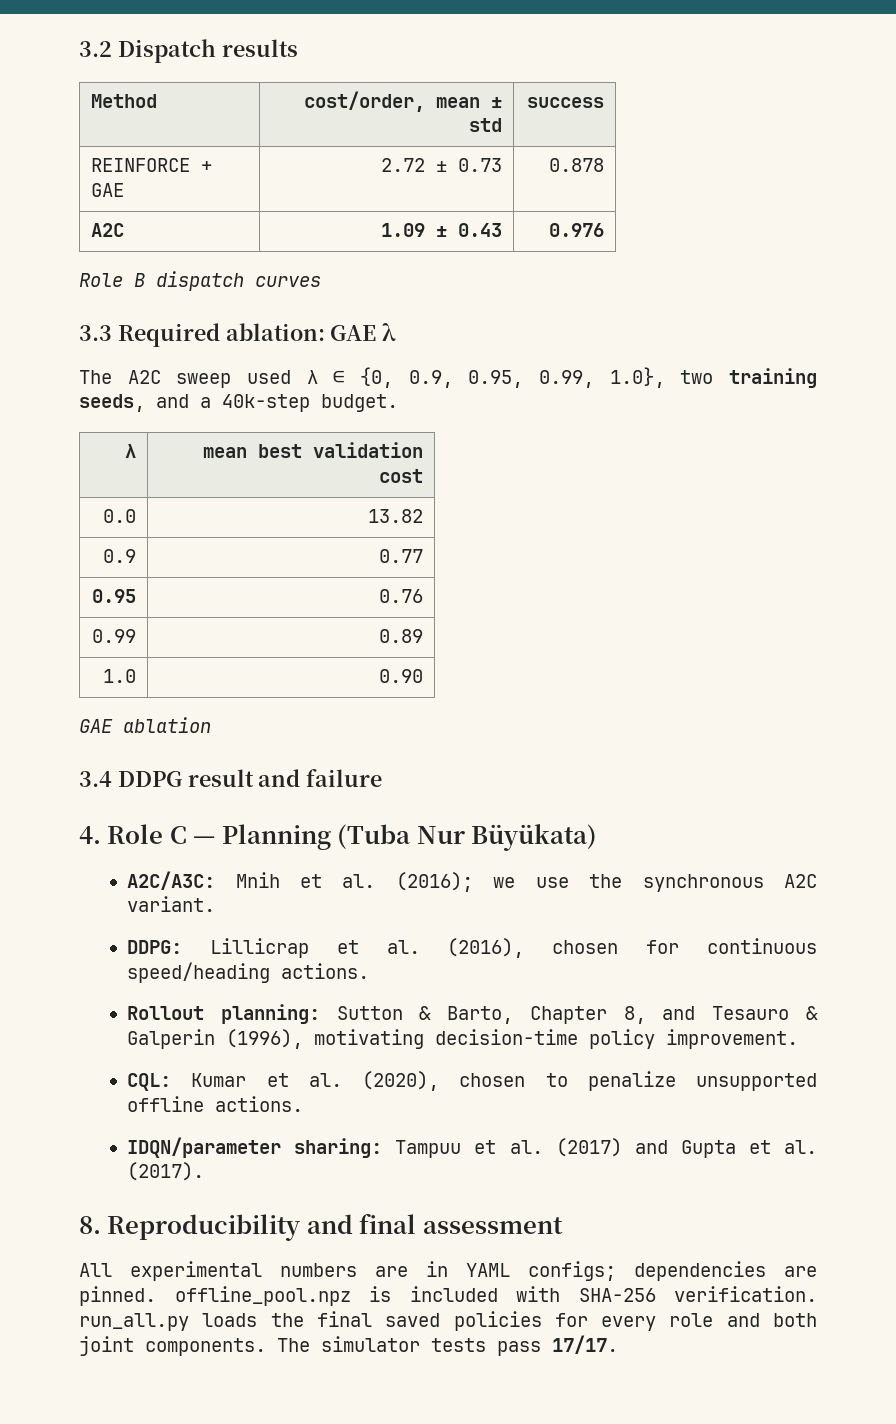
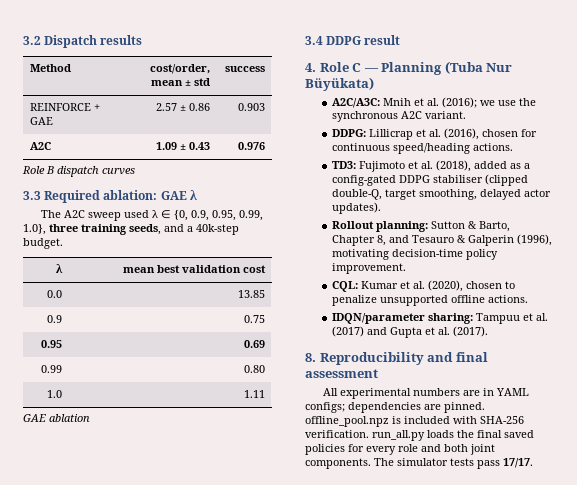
[381,158,503,172] [549,158,605,172] 2.72 ± 0.73 | 0.878 -> [156,103,211,111] [238,103,266,111] 2.57 ± 0.86 | 0.903
[680,370,714,384] two -> [49,224,78,232] three
[368,509,424,523] 13.82 -> [238,290,266,298] 13.85
[379,549,424,563] 0.77 -> [244,315,266,323] 0.75
[379,589,424,603] 0.76 -> [244,340,266,348] 0.69
[379,629,424,643] 0.89 -> [244,365,266,373] 0.80
[379,669,424,683] 0.90 -> [244,390,266,398] 1.11
[258,769,383,787] and failure -> (401, 40) none
(370, 971) none -> [332,160,531,172] [332,174,529,186] [332,189,552,200] [332,202,382,214] // TD3: Fujimoto et al. (2018), added as a config-gated DDPG stabiliser (clipped double-Q, target smoothing, delayed actor updates).

